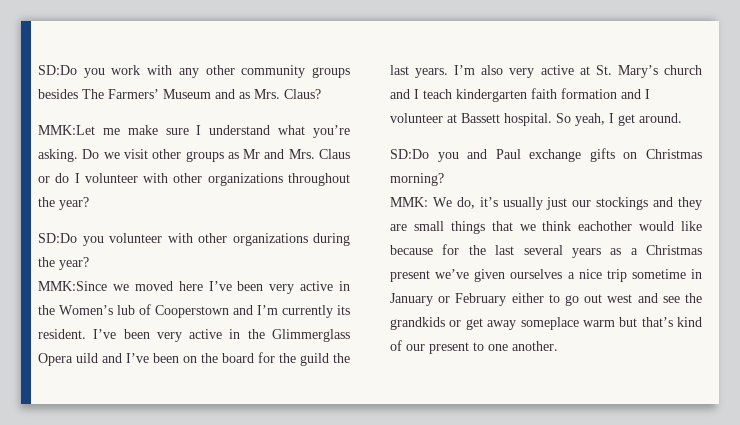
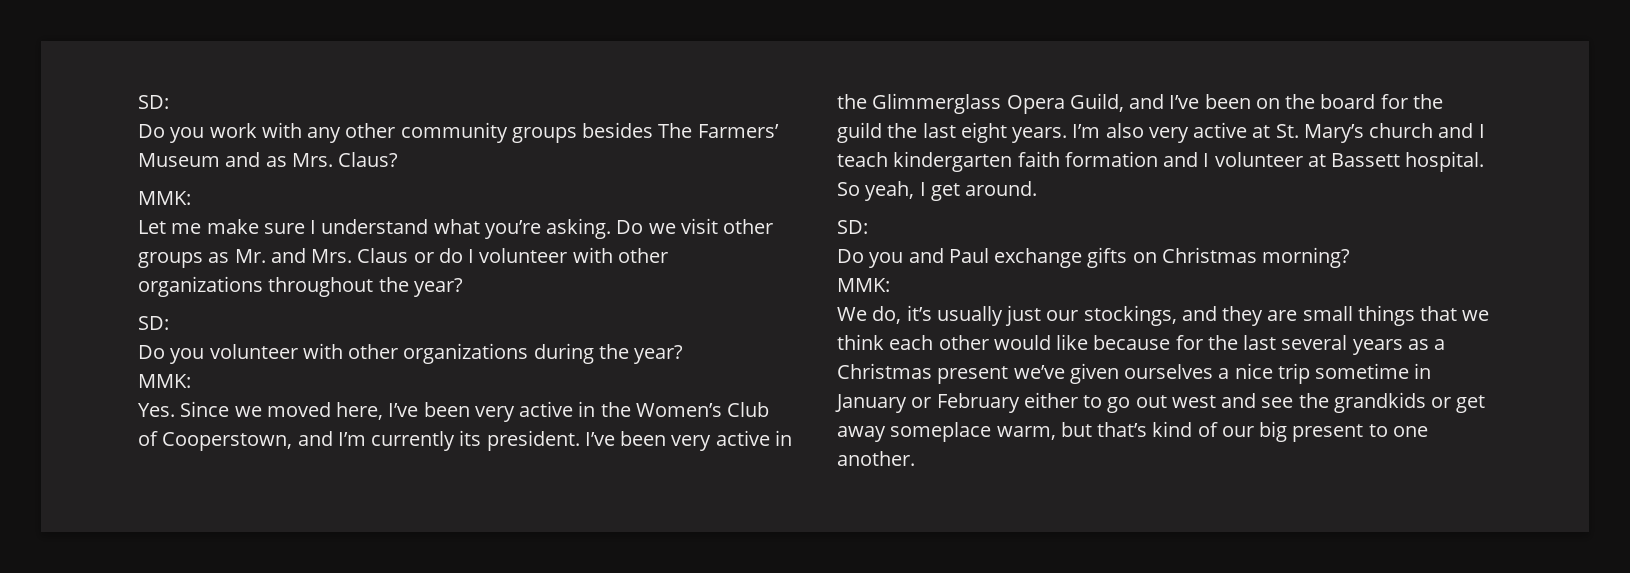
[38,65,77,75] SD:Do -> [138,95,169,109] [138,124,165,138] SD: // Do
[38,125,95,135] MMK:Let -> [138,191,191,205] [138,220,166,234] MMK: // Let
[243,149,261,159] Mr -> [234,249,266,263] Mr.
[38,233,77,243] SD:Do -> [138,316,169,330] [138,345,165,359] SD: // Do
[38,281,107,291] MMK:Since -> [138,374,191,388] [138,401,230,417] MMK: // Yes. Since
[178,281,203,291] here -> [336,402,384,420] here,
[117,304,229,318] lub of Cooperstown -> [727,402,770,417] [138,431,293,451] Club of Cooperstown,
[38,329,86,339] resident. -> [486,430,580,451] president.
[76,353,98,363] uild -> [1069,93,1124,112] Guild,
(409, 70) none -> [960,122,1007,143] eight
[390,149,429,159] SD:Do -> [837,220,868,234] [837,249,864,263] SD: // Do
(428, 202) none -> (890, 285) //
[596,197,649,210] stockings -> [1083,305,1177,326] stockings,
[578,221,633,231] eachother -> [889,335,989,350] each other
[582,320,615,327] warm -> [996,426,1056,440] warm,
(425, 347) none -> [1259,421,1288,442] big

